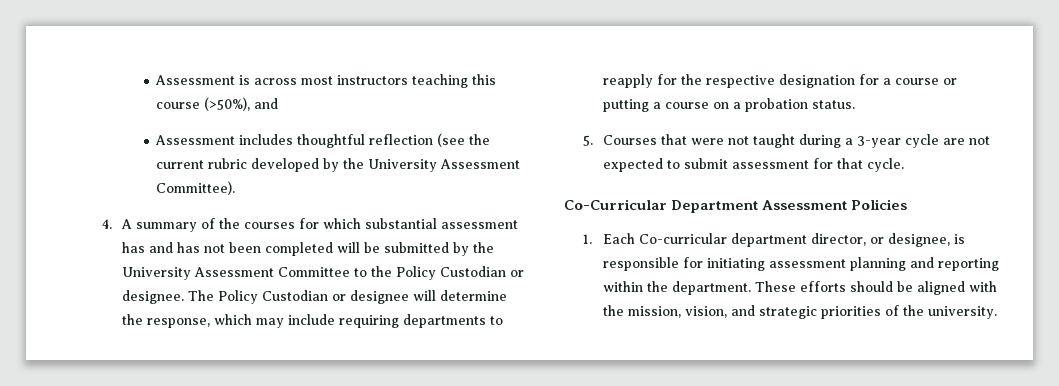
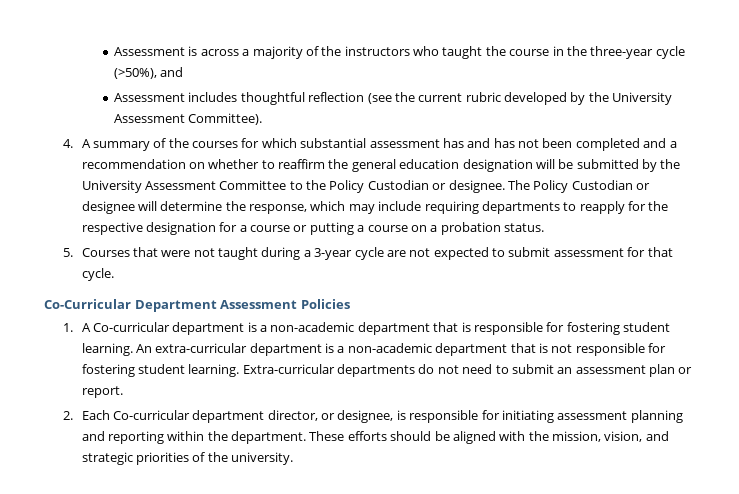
[301,74,497,88] [156,102,201,109] most instructors teaching this course -> [242,46,685,59] a majority of the instructors who taught the course in the three-year cycle
(333, 249) none -> [643,138,677,148] [81,159,533,172] and a recommendation on whether to reaffirm the general education designation
(593, 239) none -> [81,322,671,335] [81,343,667,356] [81,364,693,377] [81,386,123,398] [62,411,73,420] A Co-curricular department is a non-academic department that is responsible for fostering student learning. An extra-curricular department is a non-academic department that is not responsible for fostering student learning. Extra-curricular departments do not need to submit an assessment plan or report. // 2.

